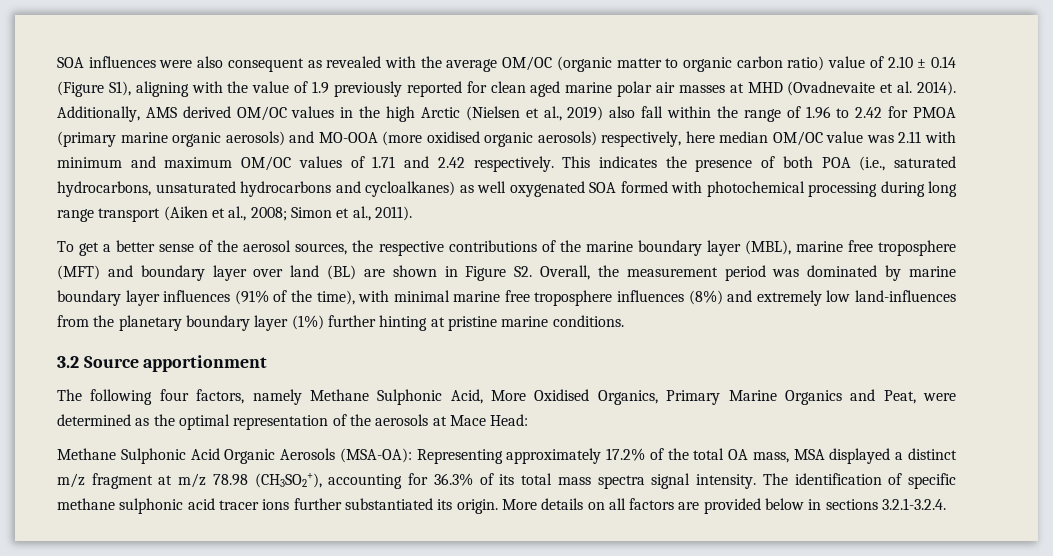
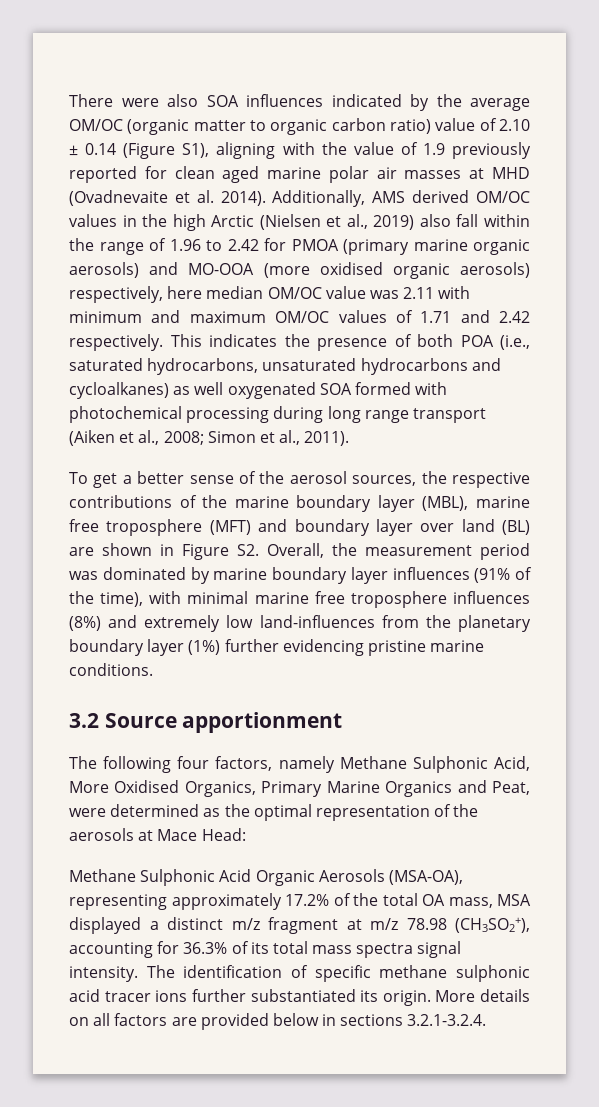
[57,56,417,72] SOA influences were also consequent as revealed with -> [69,94,429,111] There were also SOA influences indicated by
[379,315,445,331] hinting at -> [282,639,364,656] evidencing
[339,448,503,464] (MSA-OA): Representing -> [388,870,463,885] [69,894,167,910] (MSA-OA), representing

